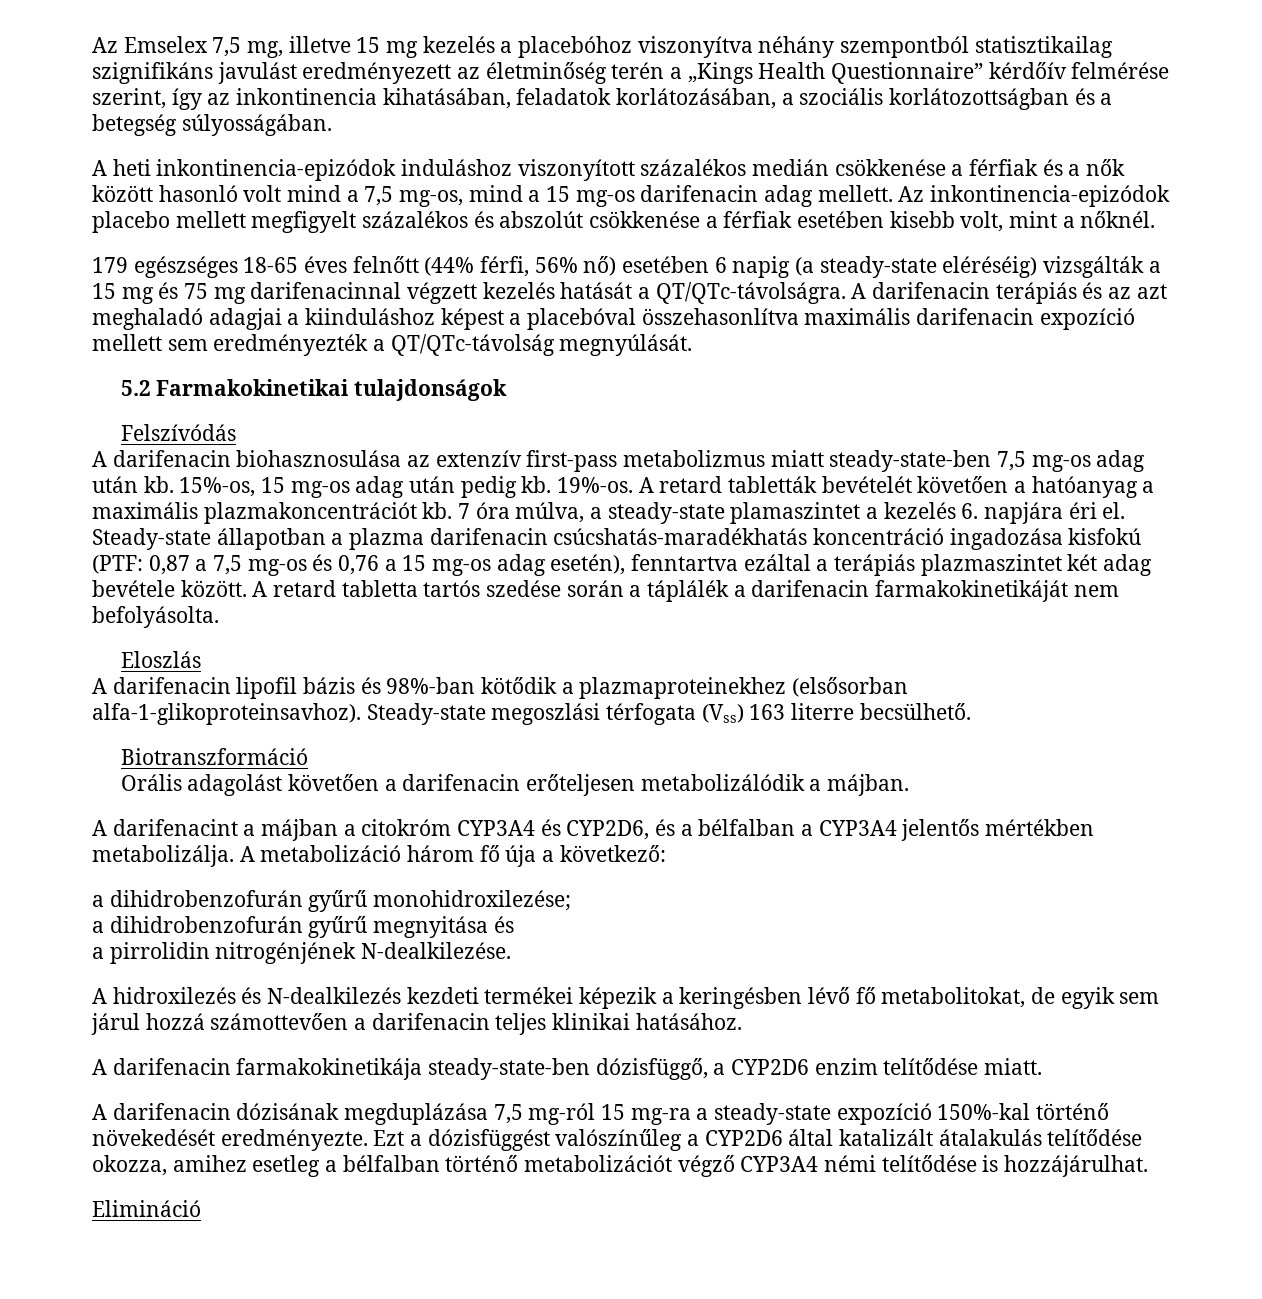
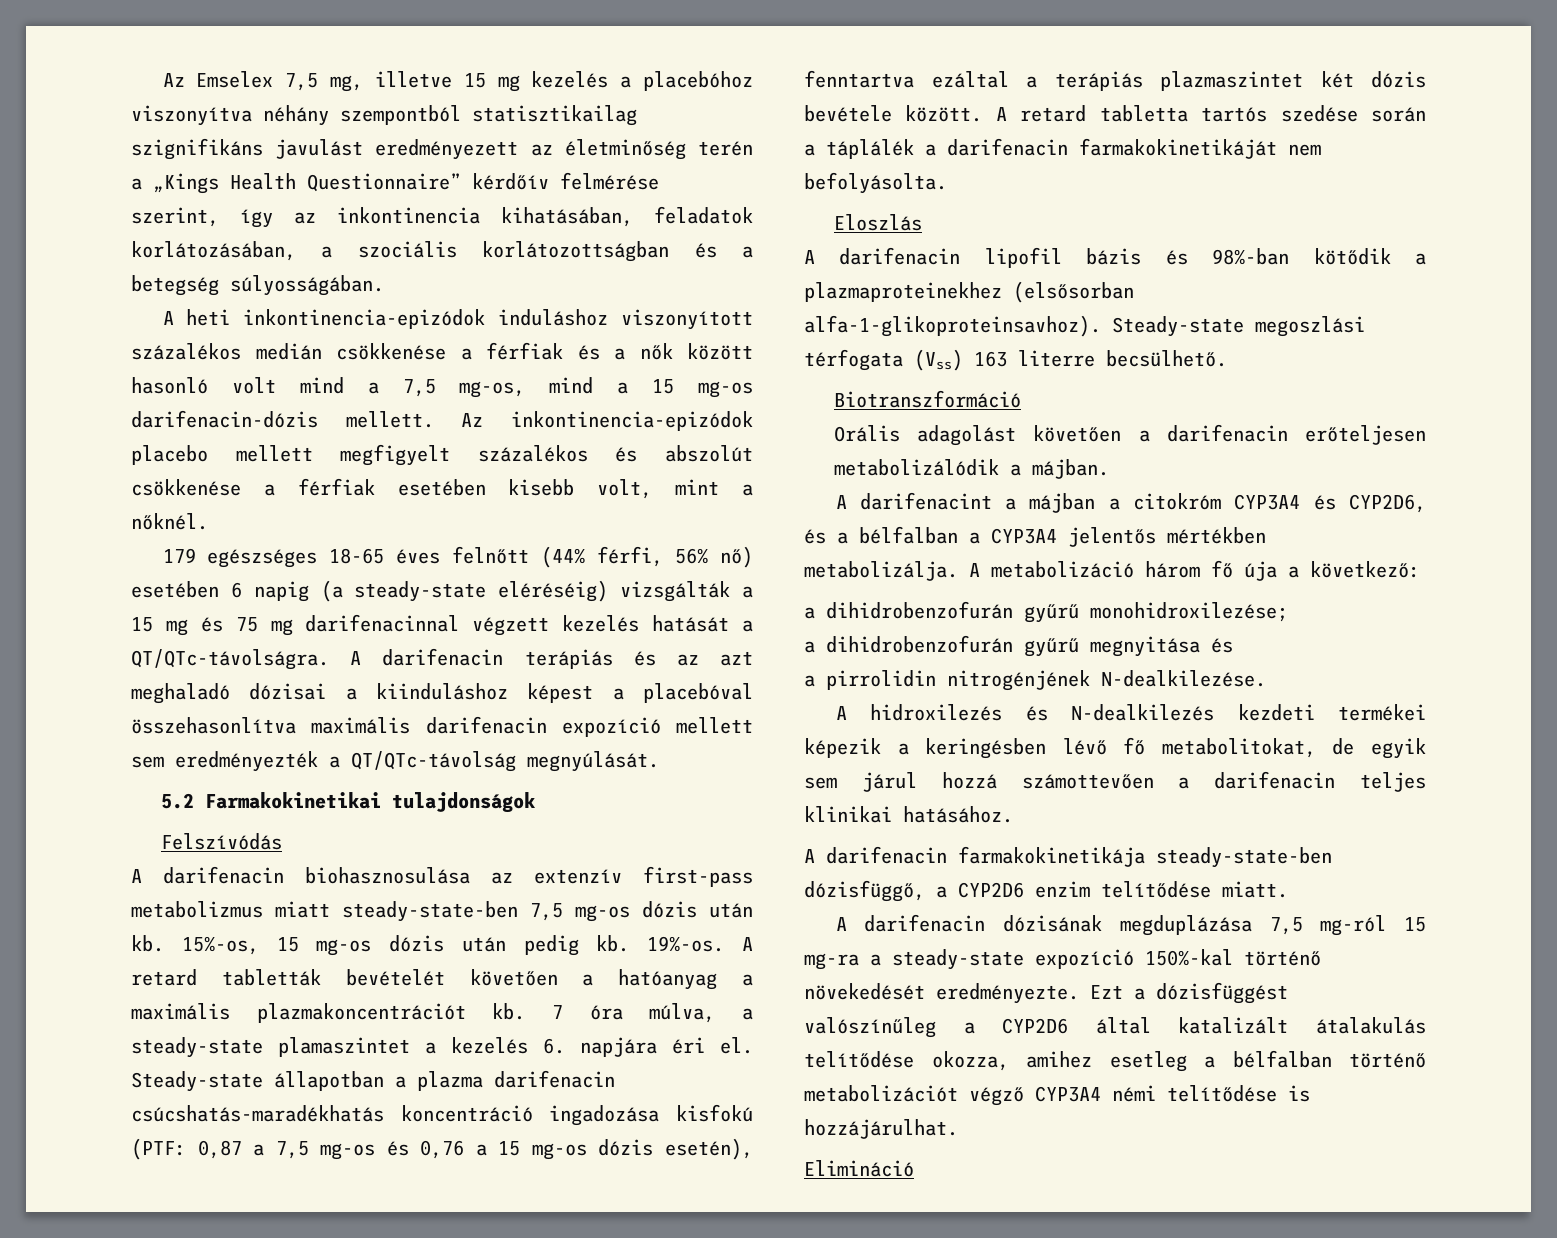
[640,185,814,207] darifenacin adag -> [131,410,318,428] darifenacin-dózis
[208,308,282,330] adagjai -> [249,683,327,700] dózisai
[1096,450,1146,472] adag -> [642,901,697,918] dózis
[355,476,405,498] adag -> [389,935,445,952] dózis
[496,554,546,576] adag -> [598,1139,654,1156] dózis
[1103,554,1153,576] adag -> [1371,71,1426,88] dózis

